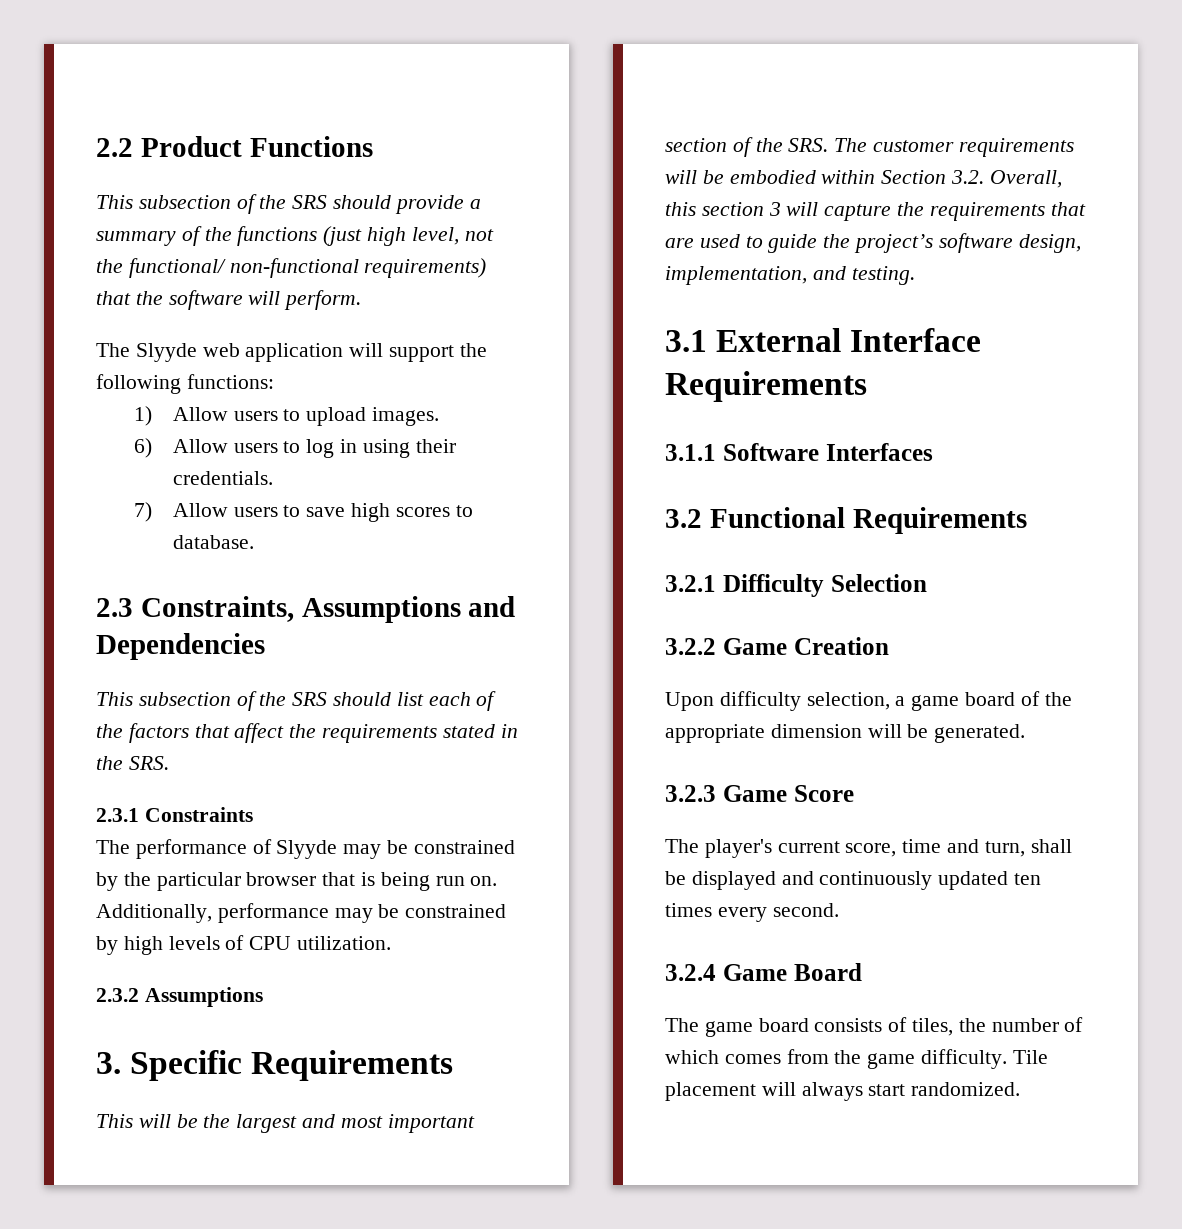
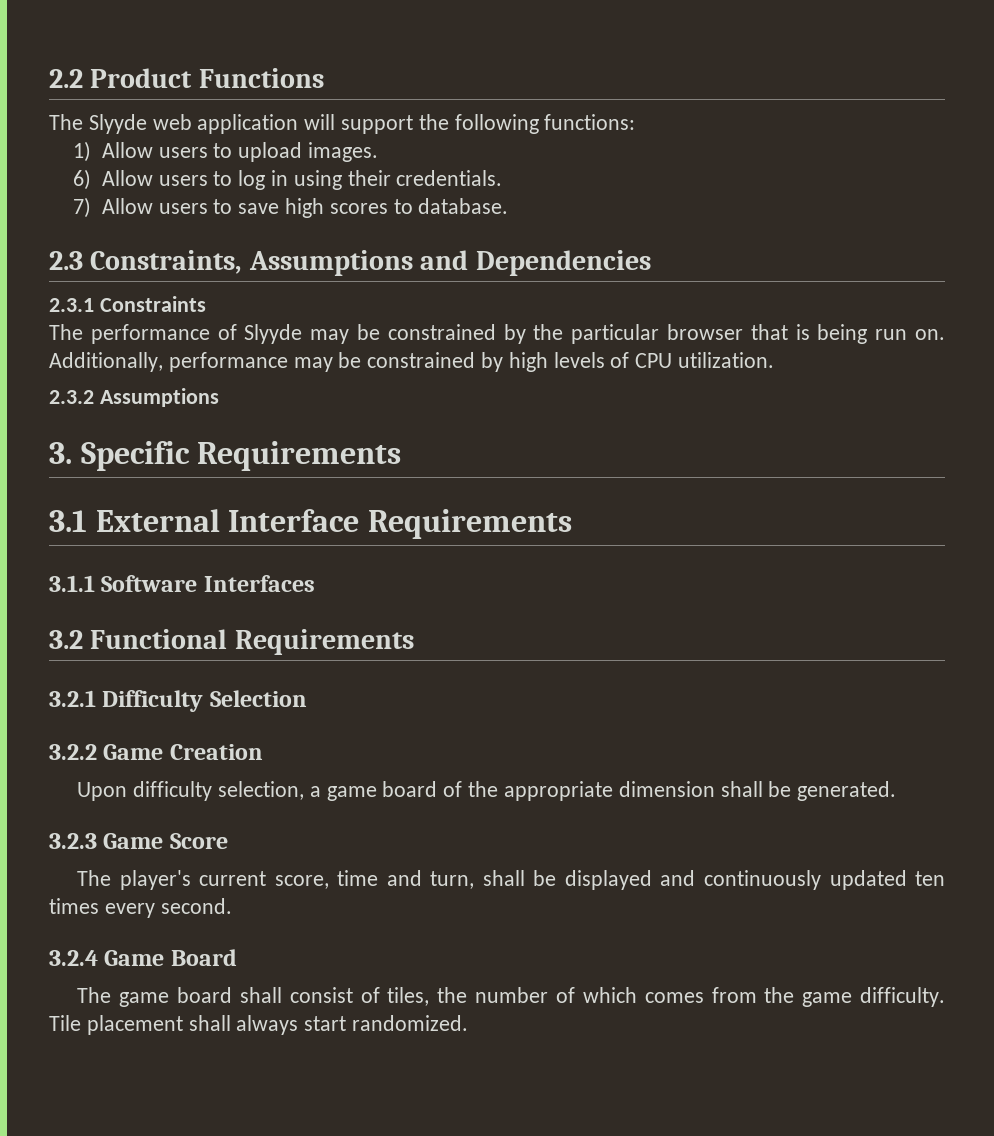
[96,194,481,214] [96,226,494,246] [96,258,487,278] [96,290,362,310] // This subsection of the SRS should provide a summary of the functions (just high level, not the functional/ non-functional requirements) that the software will perform. -> (324, 78) none
[96,691,497,711] [96,723,518,743] [96,756,169,770] // This subsection of the SRS should list each of the factors that affect the requirements stated in the SRS. -> (651, 263) none
[96,1114,475,1133] [665,137,1074,157] [665,170,1062,188] [665,202,1086,221] [665,233,1081,253] [665,266,915,285] // This will be the largest and most important section of the SRS. The customer requirements will be embodied within Section 3.2. Overall, this section 3 will capture the requirements that are used to guide the project’s software design, implementation, and testing. -> (402, 456) none
[867,724,902,738] will -> [720,781,763,797] shall
[814,1018,883,1032] consists -> [239,987,353,1003] shall consist
[761,1082,796,1096] will -> [188,1015,231,1031] shall

